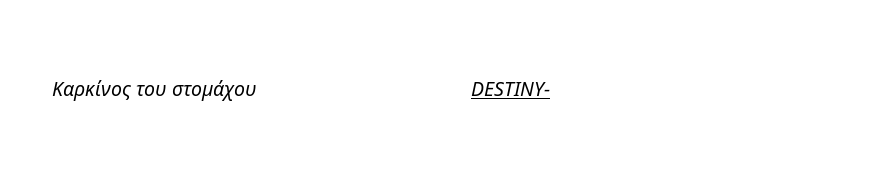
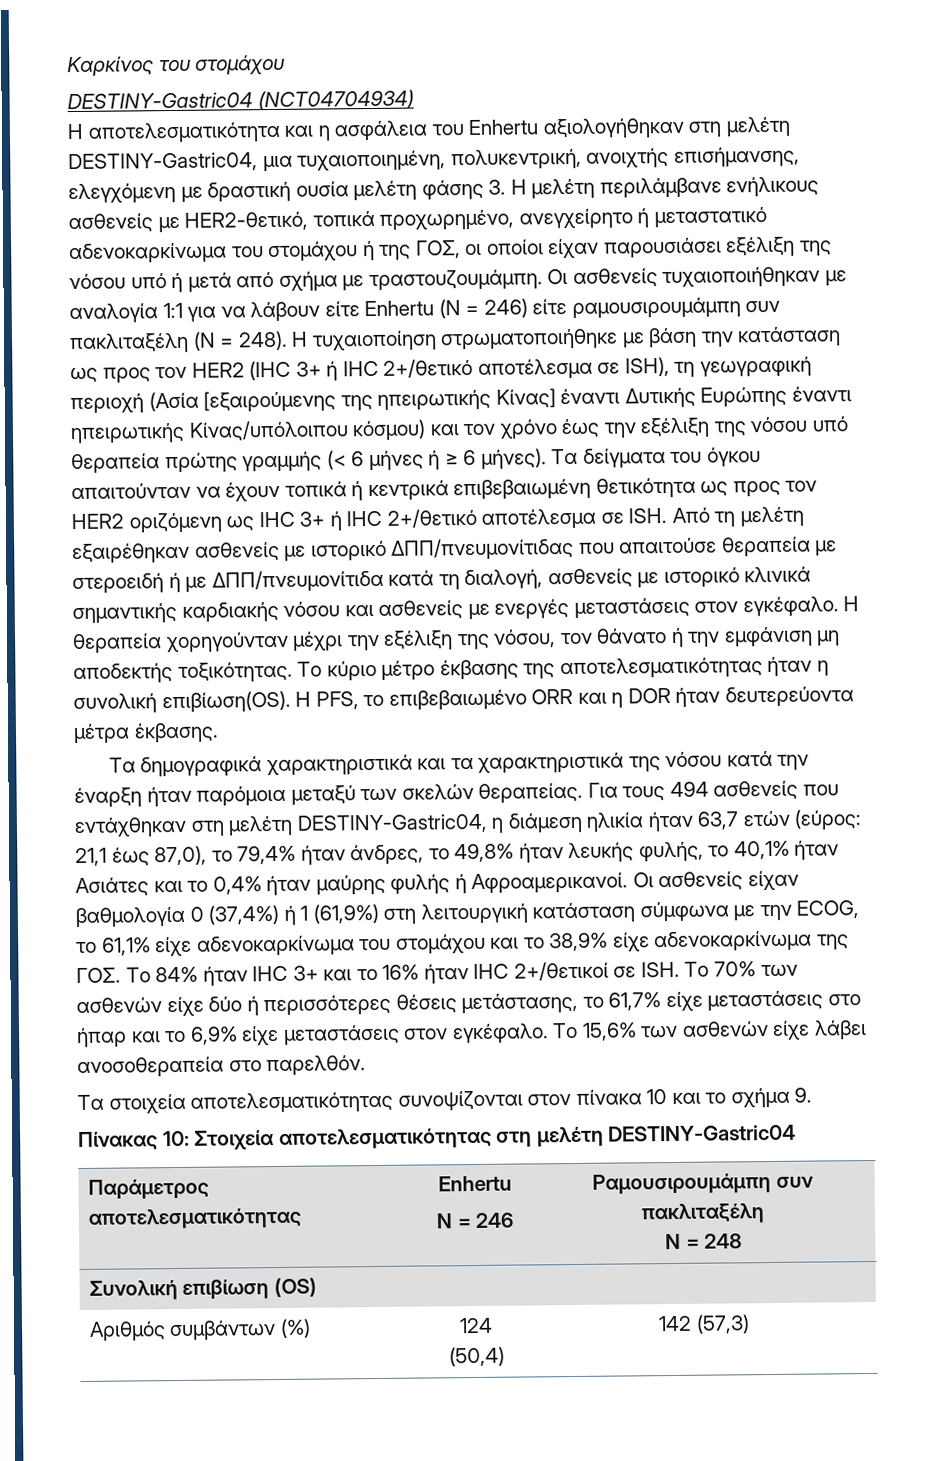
[471,82,550,96] DESTINY- -> [67,89,414,111] [67,116,791,144] [68,146,800,173] [68,176,820,205] [68,206,767,234] [69,236,832,265] [69,266,847,294] [69,297,781,324] [69,326,842,355] [70,356,812,383] [70,386,852,415] [70,416,848,445] [71,447,761,474] [71,477,818,502] [71,506,804,534] [72,536,838,565] [72,566,812,595] [72,596,860,625] [73,626,841,654] [73,656,829,685] [73,686,854,715] [73,722,219,745] [108,750,810,778] [74,780,839,809] [74,809,863,839] [75,840,840,867] [75,870,799,897] [75,900,860,929] [76,930,849,957] [76,961,798,987] [76,990,861,1017] [76,1020,867,1049] [77,1055,367,1078] [77,1087,813,1114] [78,1124,797,1151] [87,1178,209,1200] [87,1207,302,1230] [437,1175,512,1192] [435,1212,515,1229] [592,1172,814,1195] [641,1203,765,1225] [664,1233,743,1250] [88,1277,317,1301] [88,1318,311,1342] [459,1317,493,1334] [448,1346,505,1367] [658,1314,750,1334] DESTINY-Gastric04 (NCT04704934) // Η αποτελεσματικότητα και η ασφάλεια του Enhertu αξιολογήθηκαν στη μελέτη DESTINY-Gastric04, μια τυχαιοποιημένη, πολυκεντρική, ανοιχτής επισήμανσης, ελεγχόμενη με δραστική ουσία μελέτη φάσης 3. Η μελέτη περιλάμβανε ενήλικους ασθενείς με HER2-θετικό, τοπικά προχωρημένο, ανεγχείρητο ή μεταστατικό αδενοκαρκίνωμα του στομάχου ή της ΓΟΣ, οι οποίοι είχαν παρουσιάσει εξέλιξη της νόσου υπό ή μετά από σχήμα με τραστουζουµάµπη. Οι ασθενείς τυχαιοποιήθηκαν με αναλογία 1:1 για να λάβουν είτε Enhertu (N = 246) είτε ραμουσιρουμάμπη συν πακλιταξέλη (N = 248). Η τυχαιοποίηση στρωματοποιήθηκε με βάση την κατάσταση ως προς τον HER2 (IHC 3+ ή IHC 2+/θετικό αποτέλεσμα σε ISH), τη γεωγραφική περιοχή (Ασία [εξαιρούμενης της ηπειρωτικής Κίνας] έναντι Δυτικής Ευρώπης έναντι ηπειρωτικής Κίνας/υπόλοιπου κόσμου) και τον χρόνο έως την εξέλιξη της νόσου υπό θεραπεία πρώτης γραμμής (< 6 μήνες ή ≥ 6 μήνες). Τα δείγματα του όγκου απαιτούνταν να έχουν τοπικά ή κεντρικά επιβεβαιωμένη θετικότητα ως προς τον HER2 οριζόμενη ως IHC 3+ ή IHC 2+/θετικό αποτέλεσμα σε ISH. Από τη μελέτη εξαιρέθηκαν ασθενείς με ιστορικό ΔΠΠ/πνευμονίτιδας που απαιτούσε θεραπεία με στεροειδή ή με ΔΠΠ/πνευμονίτιδα κατά τη διαλογή, ασθενείς με ιστορικό κλινικά σημαντικής καρδιακής νόσου και ασθενείς με ενεργές μεταστάσεις στον εγκέφαλο. Η θεραπεία χορηγούνταν μέχρι την εξέλιξη της νόσου, τον θάνατο ή την εμφάνιση μη αποδεκτής τοξικότητας. Το κύριο μέτρο έκβασης της αποτελεσματικότητας ήταν η συνολική επιβίωση(OS). Η PFS, το επιβεβαιωμένο ORR και η DOR ήταν δευτερεύοντα μέτρα έκβασης. // Τα δημογραφικά χαρακτηριστικά και τα χαρακτηριστικά της νόσου κατά την έναρξη ήταν παρόμοια μεταξύ των σκελών θεραπείας. Για τους 494 ασθενείς που εντάχθηκαν στη μελέτη DESTINY-Gastric04, η διάμεση ηλικία ήταν 63,7 ετών (εύρος: 21,1 έως 87,0), το 79,4% ήταν άνδρες, το 49,8% ήταν λευκής φυλής, το 40,1% ήταν Ασιάτες και το 0,4% ήταν μαύρης φυλής ή Αφροαμερικανοί. Οι ασθενείς είχαν βαθμολογία 0 (37,4%) ή 1 (61,9%) στη λειτουργική κατάσταση σύμφωνα με την ECOG, το 61,1% είχε αδενοκαρκίνωμα του στομάχου και το 38,9% είχε αδενοκαρκίνωμα της ΓΟΣ. Το 84% ήταν IHC 3+ και το 16% ήταν IHC 2+/θετικοί σε ISH. Το 70% των ασθενών είχε δύο ή περισσότερες θέσεις μετάστασης, το 61,7% είχε μεταστάσεις στο ήπαρ και το 6,9% είχε μεταστάσεις στον εγκέφαλο. Το 15,6% των ασθενών είχε λάβει ανοσοθεραπεία στο παρελθόν. // Τα στοιχεία αποτελεσματικότητας συνοψίζονται στον πίνακα 10 και το σχήμα 9. // Πίνακας 10: Στοιχεία αποτελεσματικότητας στη μελέτη DESTINY-Gastric04 // Παράμετρος αποτελεσματικότητας | Enhertu // N = 246 | Ραμουσιρουμάμπη συν πακλιταξέλη // N = 248 // Συνολική επιβίωση (OS) // Αριθμός συμβάντων (%) | 124 (50,4) | 142 (57,3)

